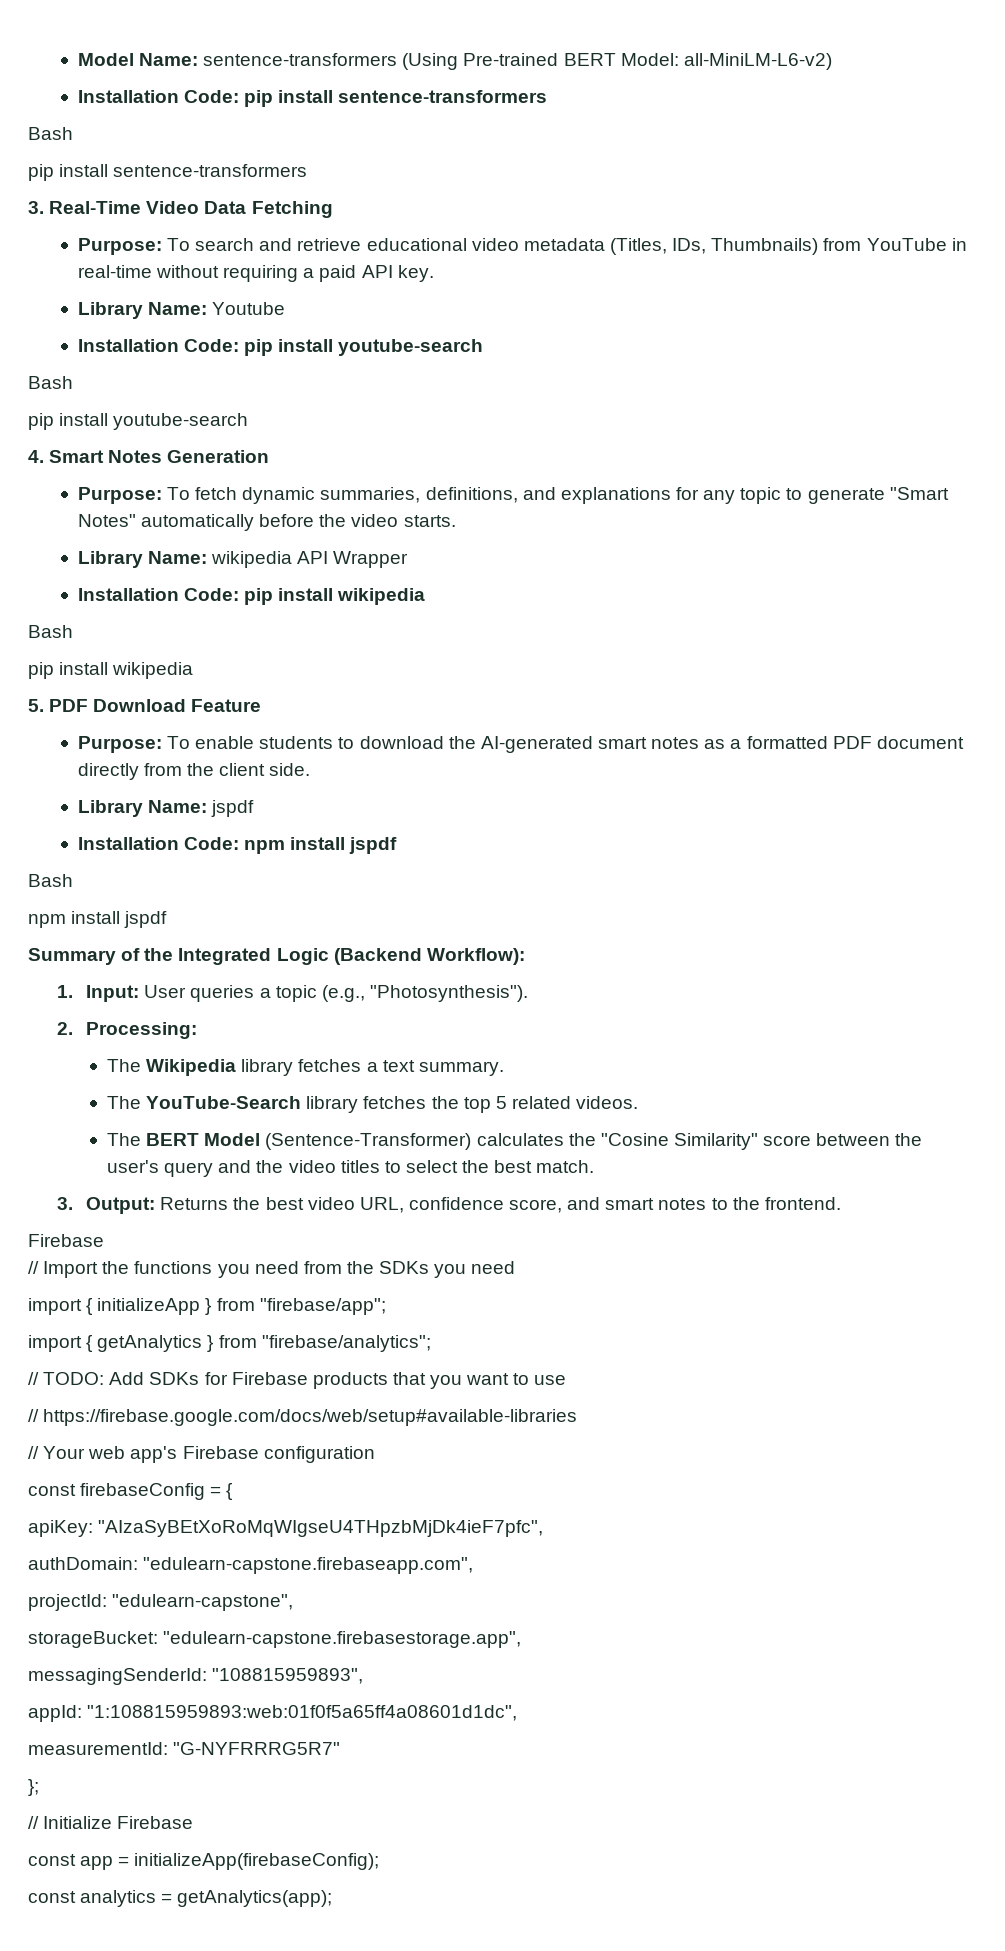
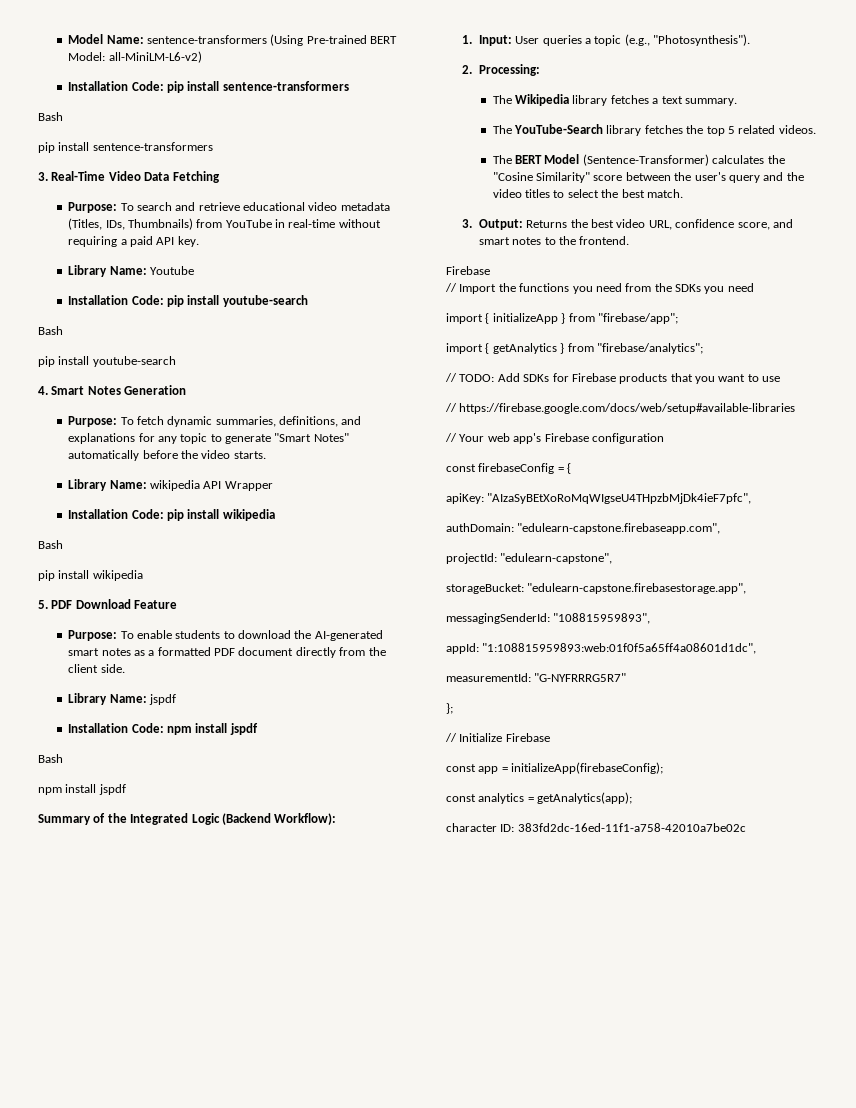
(333, 1898) none -> [446,823,746,832] // character ID: 383fd2dc-16ed-11f1-a758-42010a7be02c

